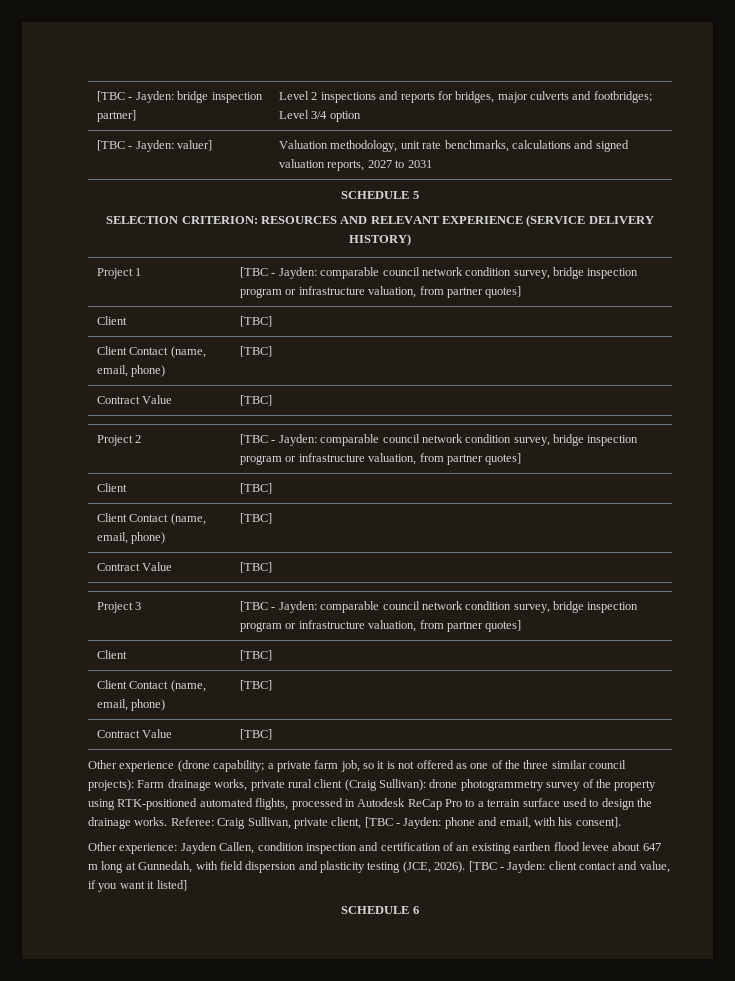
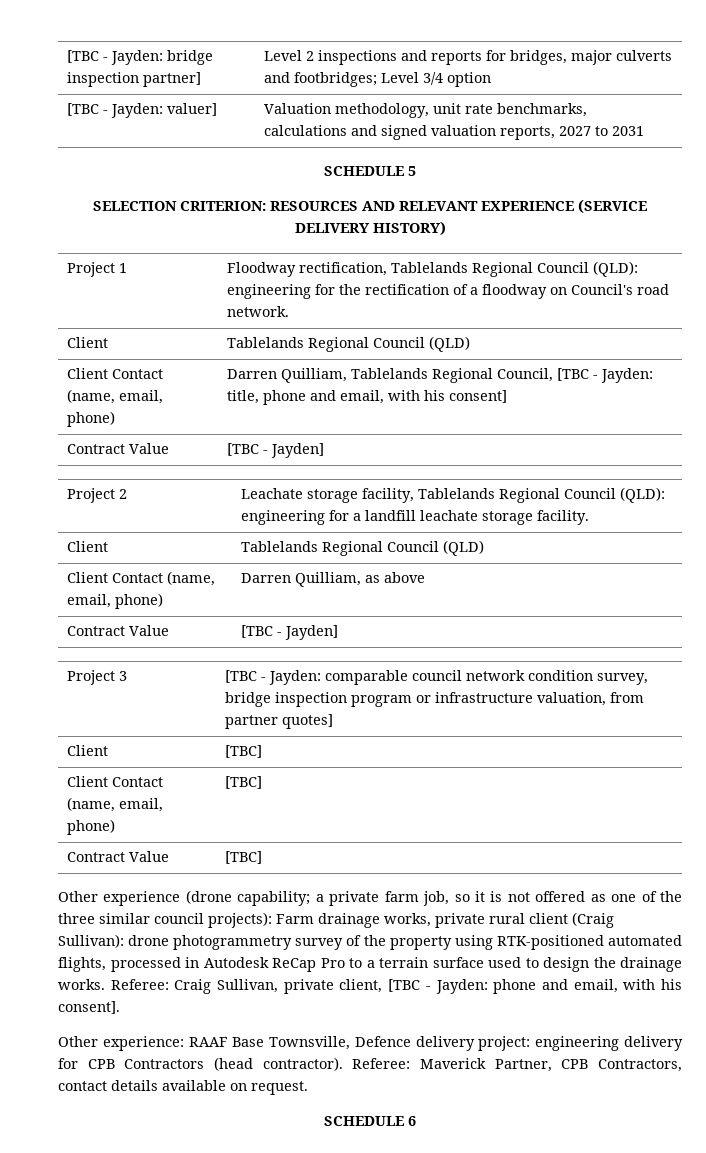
[240,267,639,279] [240,286,522,298] [97,316,128,325] [240,316,273,327] [97,346,206,358] [97,365,166,377] [240,346,273,357] [97,395,173,404] [240,395,273,406] [TBC - Jayden: comparable council network condition survey, bridge inspection program or infrastructure valuation, from partner quotes] // Client | [TBC] // Client Contact (name, email, phone) | [TBC] // Contract Value | [TBC] -> [227,261,639,277] [227,284,670,299] [227,306,290,317] [67,337,109,348] [227,336,471,352] [67,368,164,379] [67,389,164,404] [67,411,116,427] [227,368,654,383] [227,390,508,405] [67,443,170,454] [227,443,325,458] Floodway rectification, Tablelands Regional Council (QLD): engineering for the rectification of a floodway on Council's road network. // Client | Tablelands Regional Council (QLD) // Client Contact (name, email, phone) | Darren Quilliam, Tablelands Regional Council, [TBC - Jayden: title, phone and email, with his consent] // Contract Value | [TBC - Jayden]
[240,434,639,446] [240,453,522,465] [97,483,128,492] [240,483,273,494] [97,513,206,525] [97,532,166,544] [240,513,273,524] [97,562,173,571] [240,562,273,573] [TBC - Jayden: comparable council network condition survey, bridge inspection program or infrastructure valuation, from partner quotes] // Client | [TBC] // Client Contact (name, email, phone) | [TBC] // Contract Value | [TBC] -> [241,487,666,503] [241,510,590,525] [67,541,109,552] [241,540,485,556] [67,571,216,586] [67,593,164,609] [241,572,426,587] [67,625,170,636] [241,625,339,640] Leachate storage facility, Tablelands Regional Council (QLD): engineering for a landfill leachate storage facility. // Client | Tablelands Regional Council (QLD) // Client Contact (name, email, phone) | Darren Quilliam, as above // Contract Value | [TBC - Jayden]
[180,842,661,854] [88,861,670,873] [88,880,187,892] Jayden Callen, condition inspection and certification of an existing earthen flood levee about 647 m long at Gunnedah, with field dispersion and plasticity testing (JCE, 2026). [TBC - Jayden: client contact and value, if you want it listed] -> [188,1036,683,1051] [58,1057,682,1072] [58,1080,308,1095] RAAF Base Townsville, Defence delivery project: engineering delivery for CPB Contractors (head contractor). Referee: Maverick Partner, CPB Contractors, contact details available on request.

